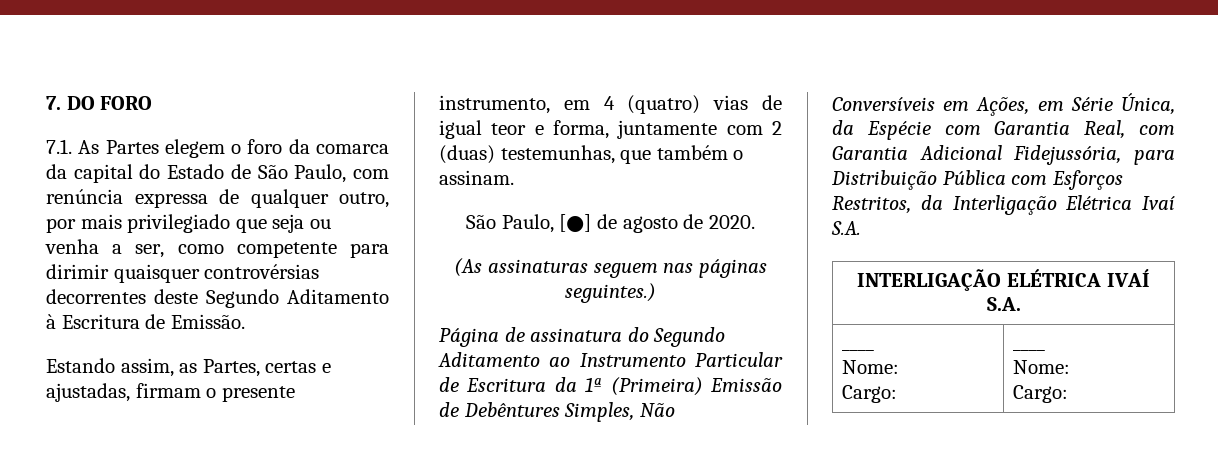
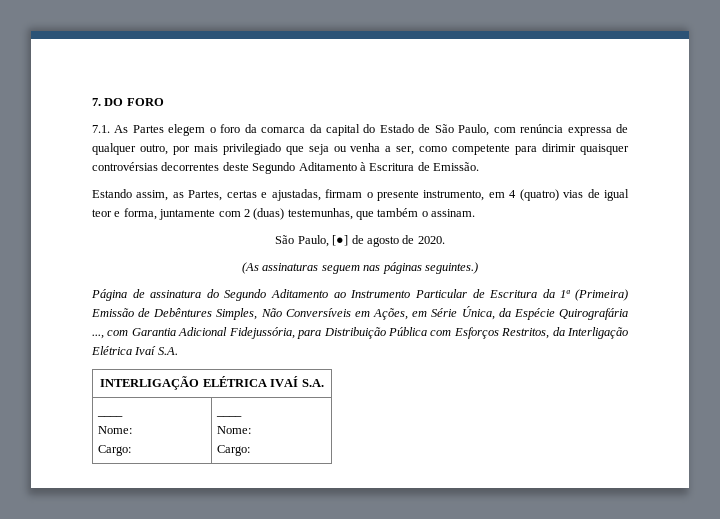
[944,120,1126,139] com Garantia Real, -> [558,308,628,320] [92,334,104,339] Quirografária ...,

